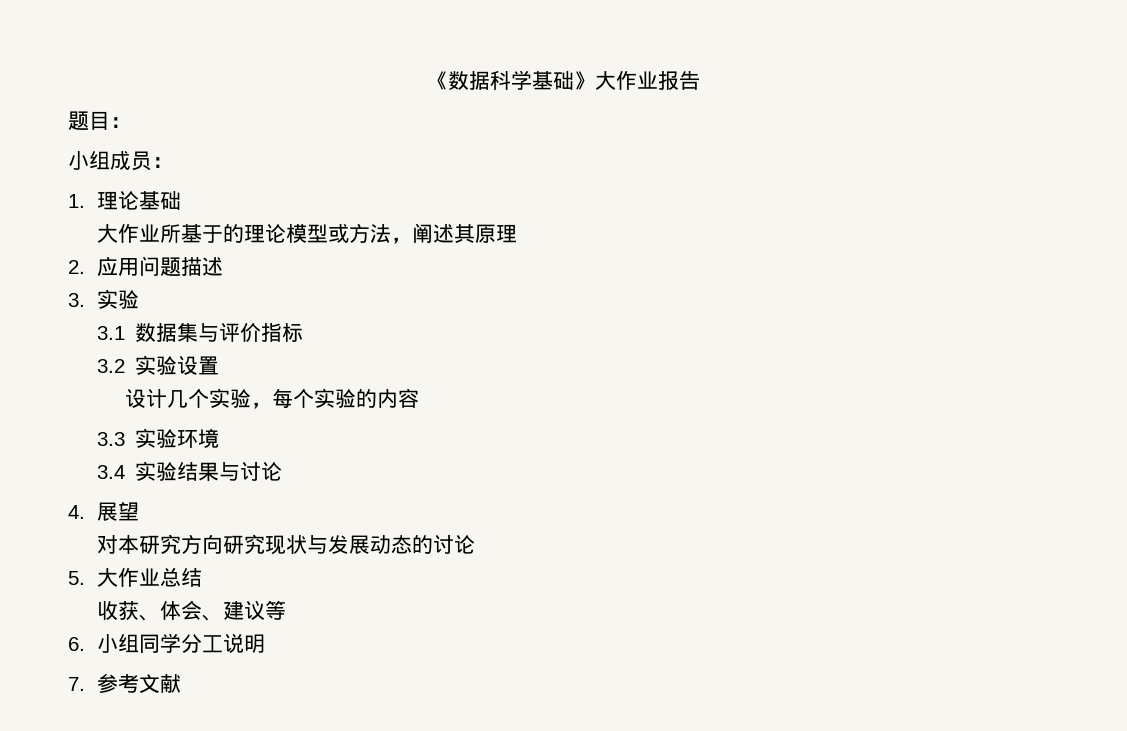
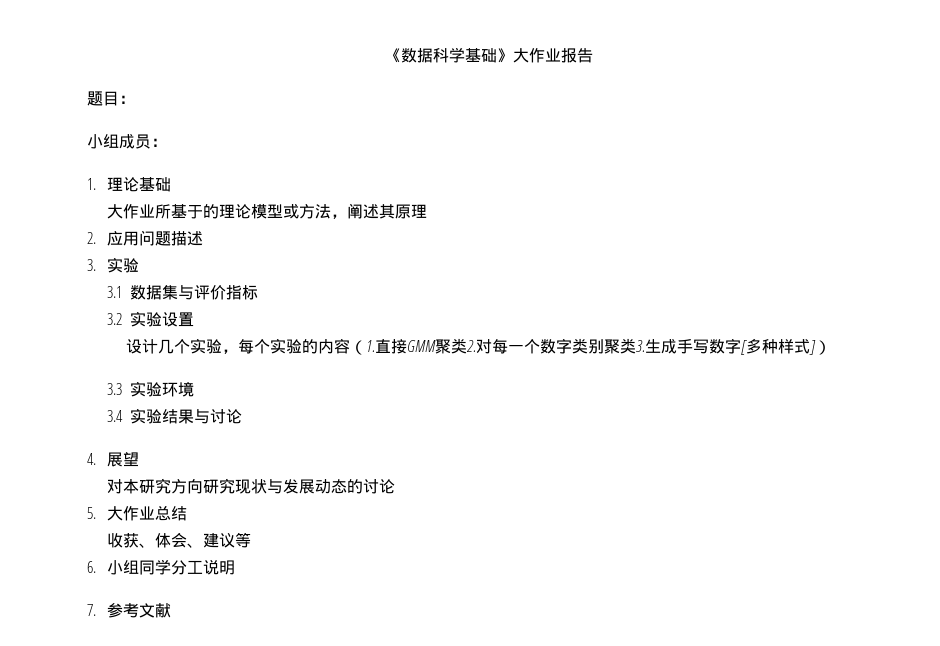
(420, 398) none -> [349,338,831,355] （1.直接GMM聚类2.对每一个数字类别聚类3.生成手写数字[多种样式]）

